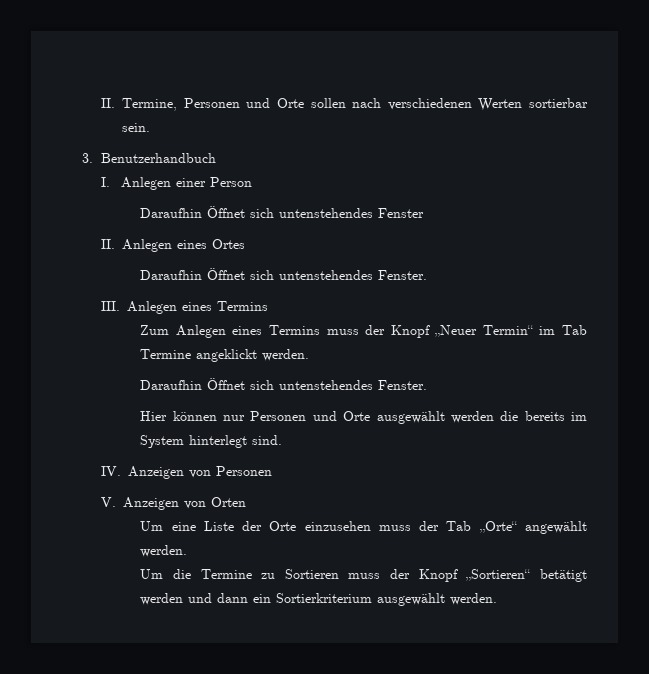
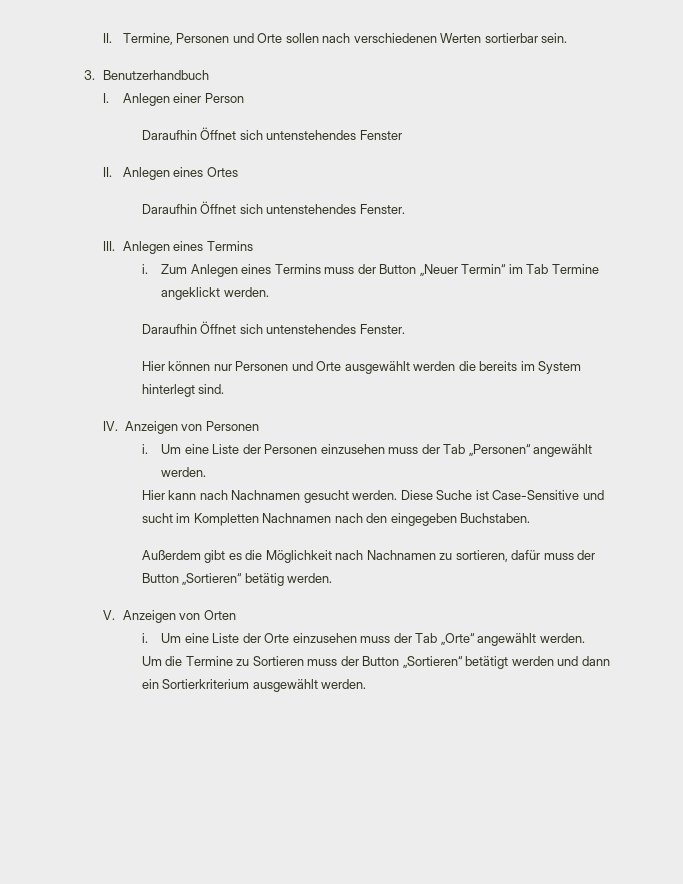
(269, 306) none -> [141,264,148,274] i.
[390,325,430,338] Knopf -> [379,264,417,274] Button
(273, 471) none -> [141,444,593,457] [161,467,207,477] [141,490,604,503] [141,513,531,526] [141,550,596,563] [141,573,333,586] // i. Um eine Liste der Personen einzusehen muss der Tab „Personen“ angewählt werden. // Hier kann nach Nachnamen gesucht werden. Diese Suche ist Case-Sensitive und sucht im Kompletten Nachnamen nach den eingegeben Buchstaben. // Außerdem gibt es die Möglichkeit nach Nachnamen zu sortieren, dafür muss der Button „Sortieren“ betätig werden.
(247, 502) none -> [141,633,148,643] i.
[418,569,458,582] Knopf -> [362,656,400,666] Button

